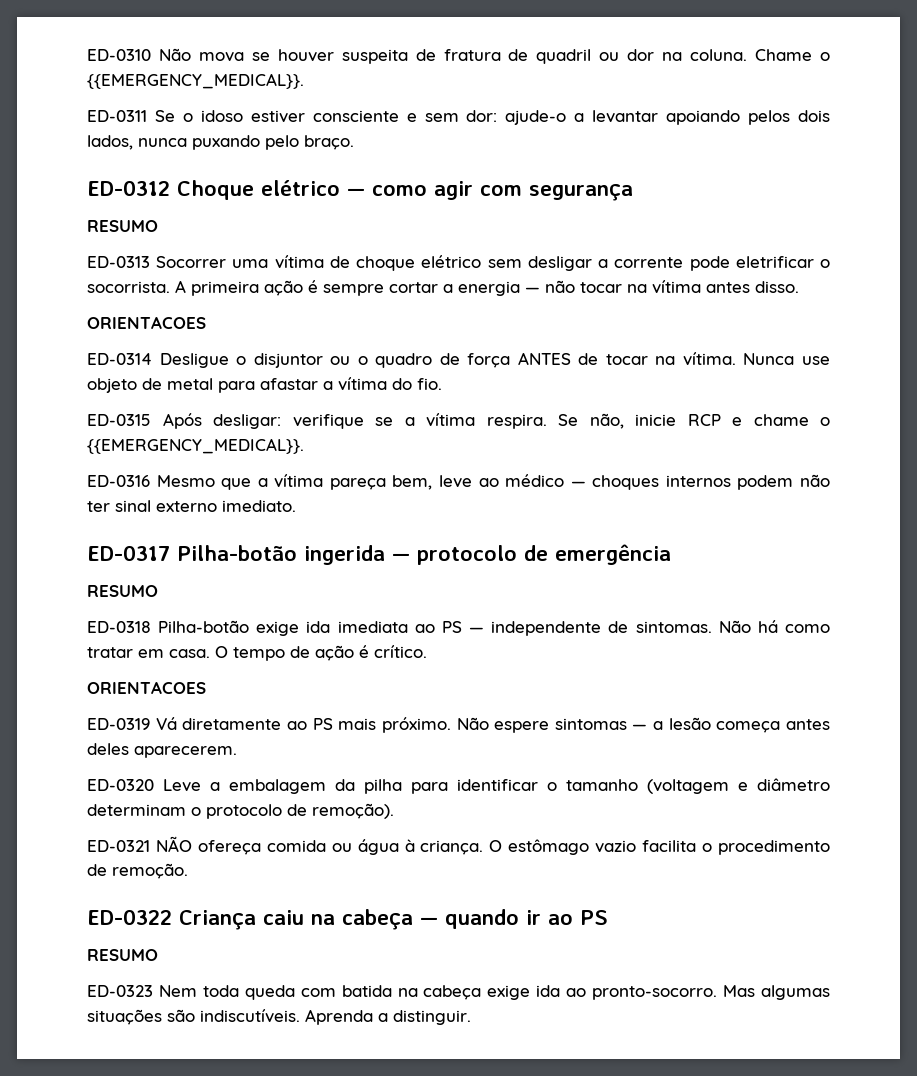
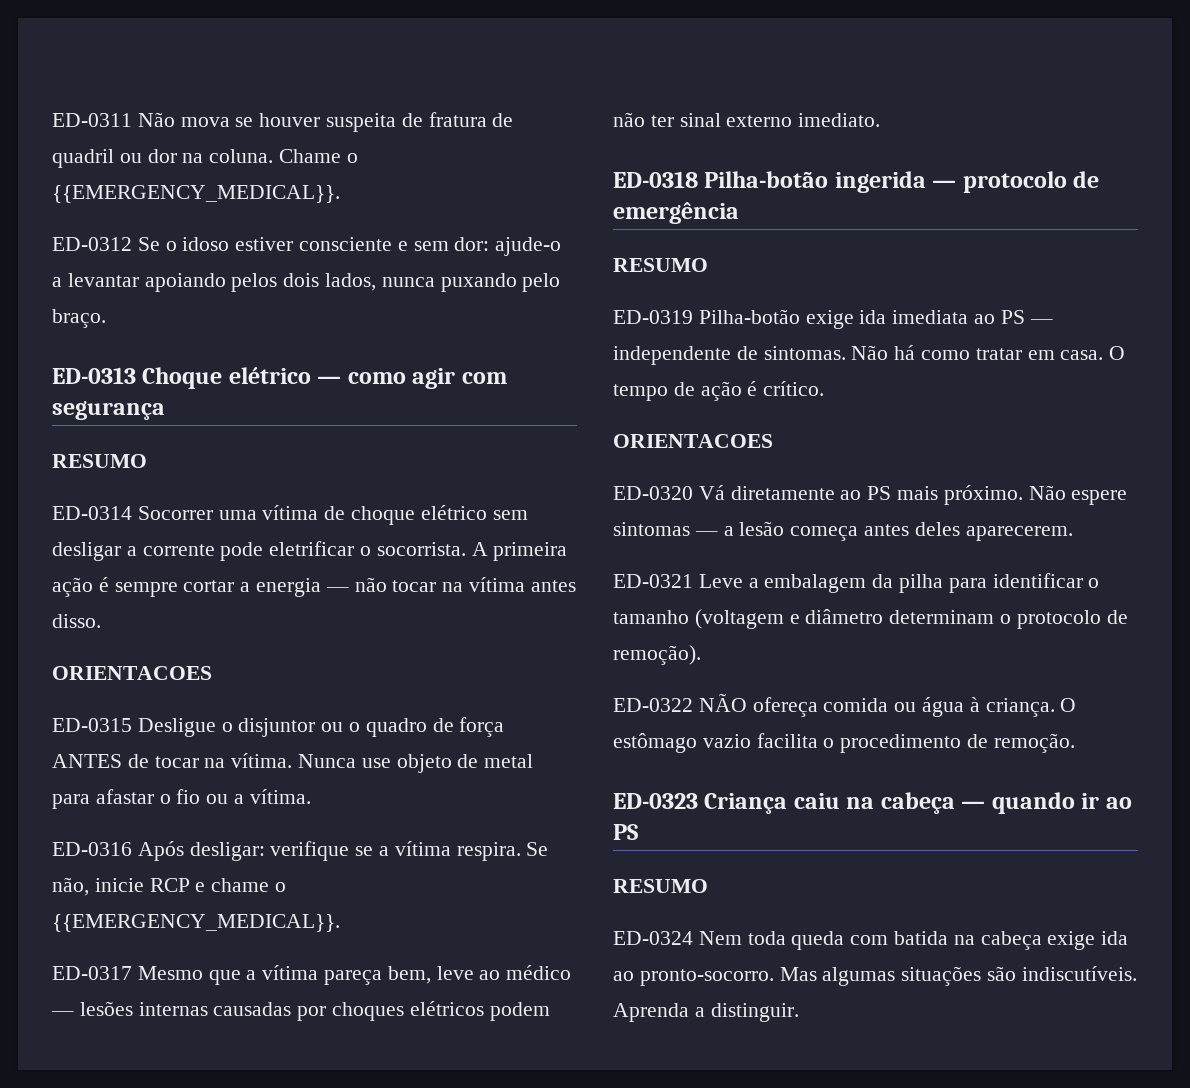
[87,49,151,61] ED-0310 -> [52,113,132,127] ED-0311
[87,110,147,122] ED-0311 -> [52,237,132,251] ED-0312
[87,180,170,196] ED-0312 -> [52,367,136,384] ED-0313
[87,256,150,268] ED-0313 -> [52,506,132,520] ED-0314
[87,353,152,365] ED-0314 -> [52,718,132,732] ED-0315
[323,377,442,391] [87,414,151,426] a vítima do fio. // ED-0315 -> [159,789,311,804] [52,842,132,856] o fio ou a vítima. // ED-0316
[87,475,150,487] ED-0316 -> [52,966,132,980] ED-0317
[592,475,731,490] choques internos -> [79,1001,484,1021] lesões internas causadas por choques elétricos
[87,545,170,561] ED-0317 -> [613,171,698,188] ED-0318
[87,621,151,633] ED-0318 -> [613,310,693,324] ED-0319
[87,718,150,730] ED-0319 -> [613,486,693,500] ED-0320
[87,779,154,791] ED-0320 -> [613,574,693,588] ED-0321
[87,840,150,852] ED-0321 -> [613,698,693,712] ED-0322
[87,909,172,925] ED-0322 -> [613,793,698,809] ED-0323
[87,985,153,997] ED-0323 -> [613,931,693,945] ED-0324

